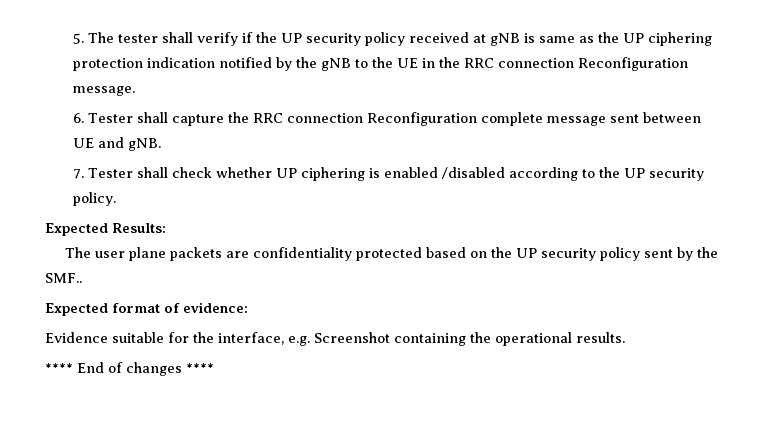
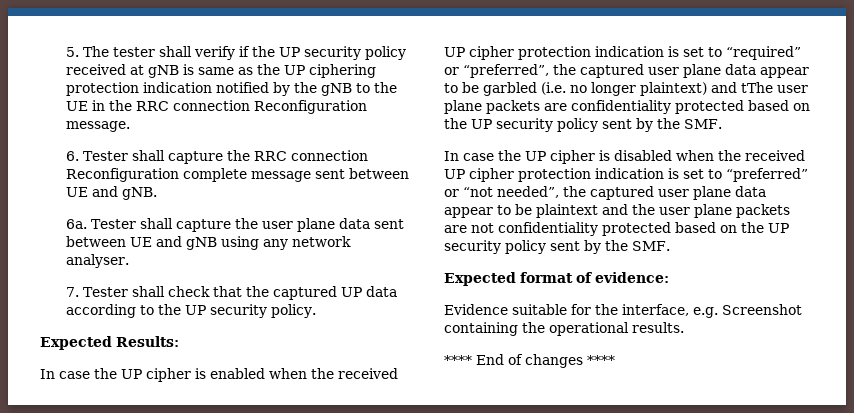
[72,167,505,181] 7. Tester shall check whether UP ciphering is enabled /disabled -> [66,218,405,232] [66,236,352,250] [66,254,130,268] [66,286,398,300] 6a. Tester shall capture the user plane data sent between UE and gNB using any network analyser. // 7. Tester shall check that the captured UP data
[65,247,92,258] The -> [40,368,398,382] [444,46,801,60] [444,64,809,78] [444,82,773,96] In case the UP cipher is enabled when the received UP cipher protection indication is set to “required” or “preferred”, the captured user plane data appear to be garbled (i.e. no longer plaintext) and tThe
[45,273,82,283] SMF.. -> [684,119,722,129] [444,150,805,164] [444,168,808,182] [444,186,766,200] [444,204,790,218] [444,222,789,236] [444,240,670,254] SMF. // In case the UP cipher is disabled when the received UP cipher protection indication is set to “preferred” or “not needed”, the captured user plane data appear to be plaintext and the user plane packets are not confidentiality protected based on the UP security policy sent by the SMF.

